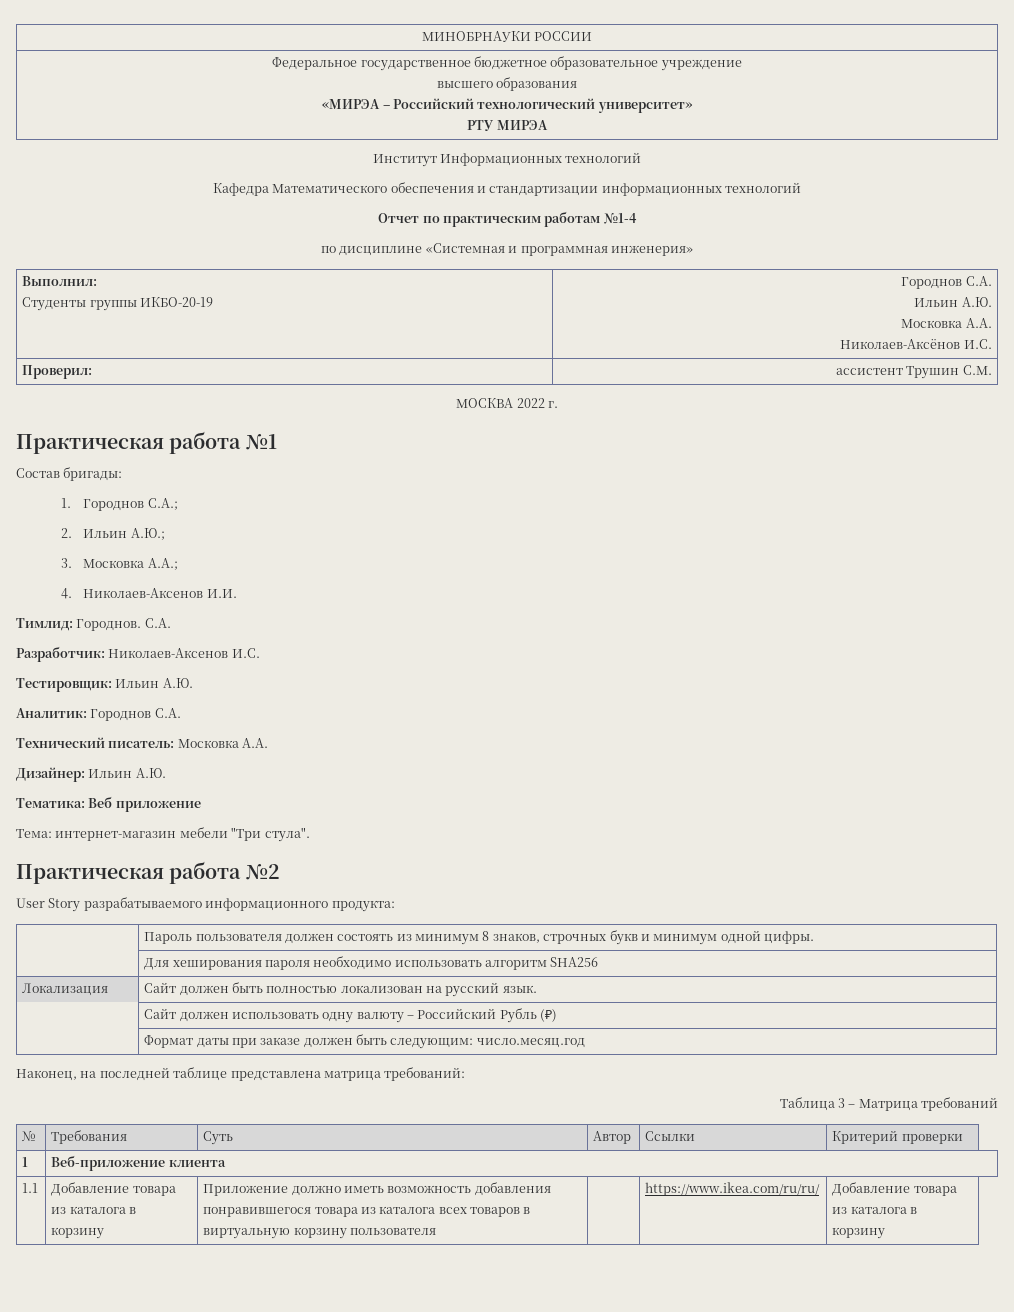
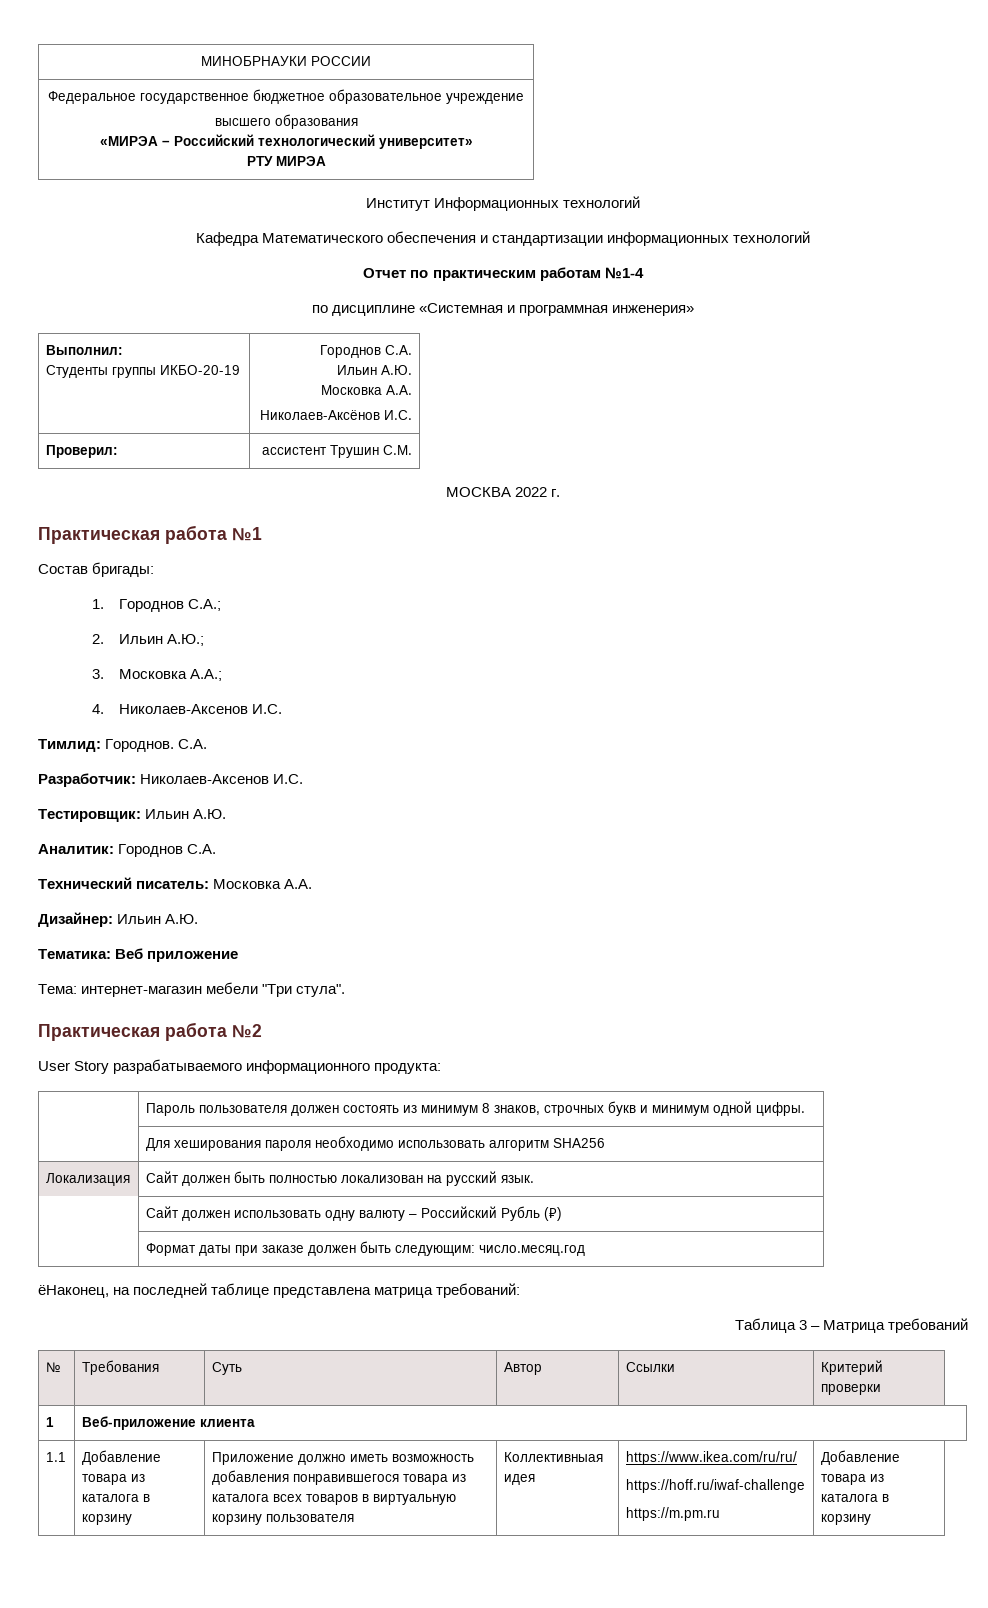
[206,589,237,598] И.И. -> [252,704,283,714] И.С.
[16,1069,77,1081] Наконец, -> [38,1285,109,1298] ёНаконец,
(436, 1231) none -> [503,1452,603,1462] [503,1474,535,1485] Коллективныая идея
(821, 1189) none -> [625,1479,805,1493] [625,1507,720,1521] // https://hoff.ru/iwaf-challenge // https://m.pm.ru

